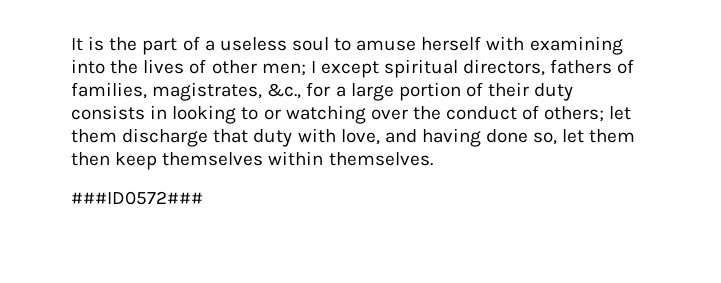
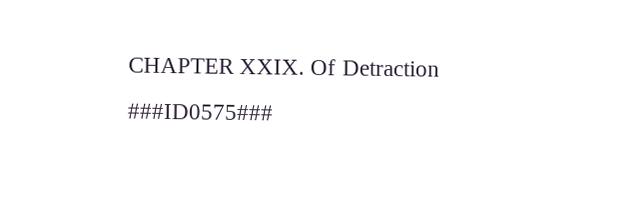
[71,36,623,55] [71,59,635,78] [71,82,574,101] [71,105,632,124] [71,128,636,147] [71,151,433,170] [71,191,203,205] It is the part of a useless soul to amuse herself with examining into the lives of other men; I except spiritual directors, fathers of families, magistrates, &c., for a large portion of their duty consists in looking to or watching over the conduct of others; let them discharge that duty with love, and having done so, let them then keep themselves within themselves. // ###ID0572### -> [128,57,440,77] [127,103,273,121] CHAPTER XXIX. Of Detraction // ###ID0575###

